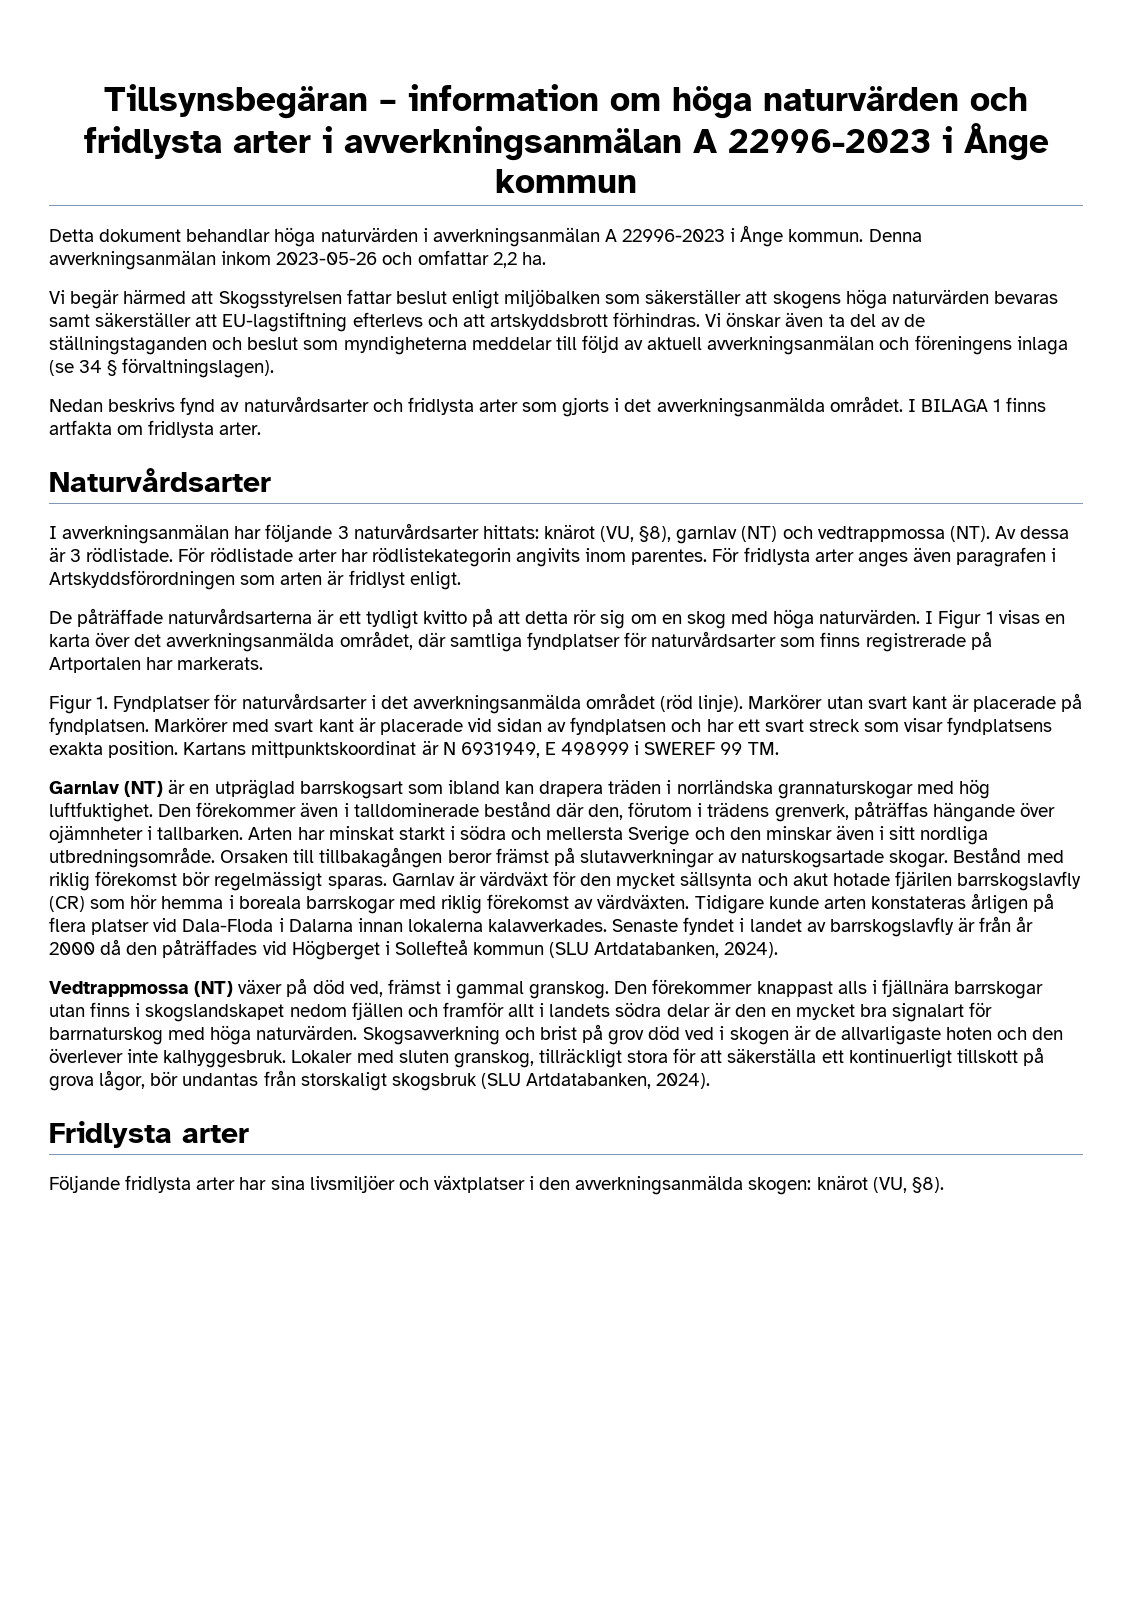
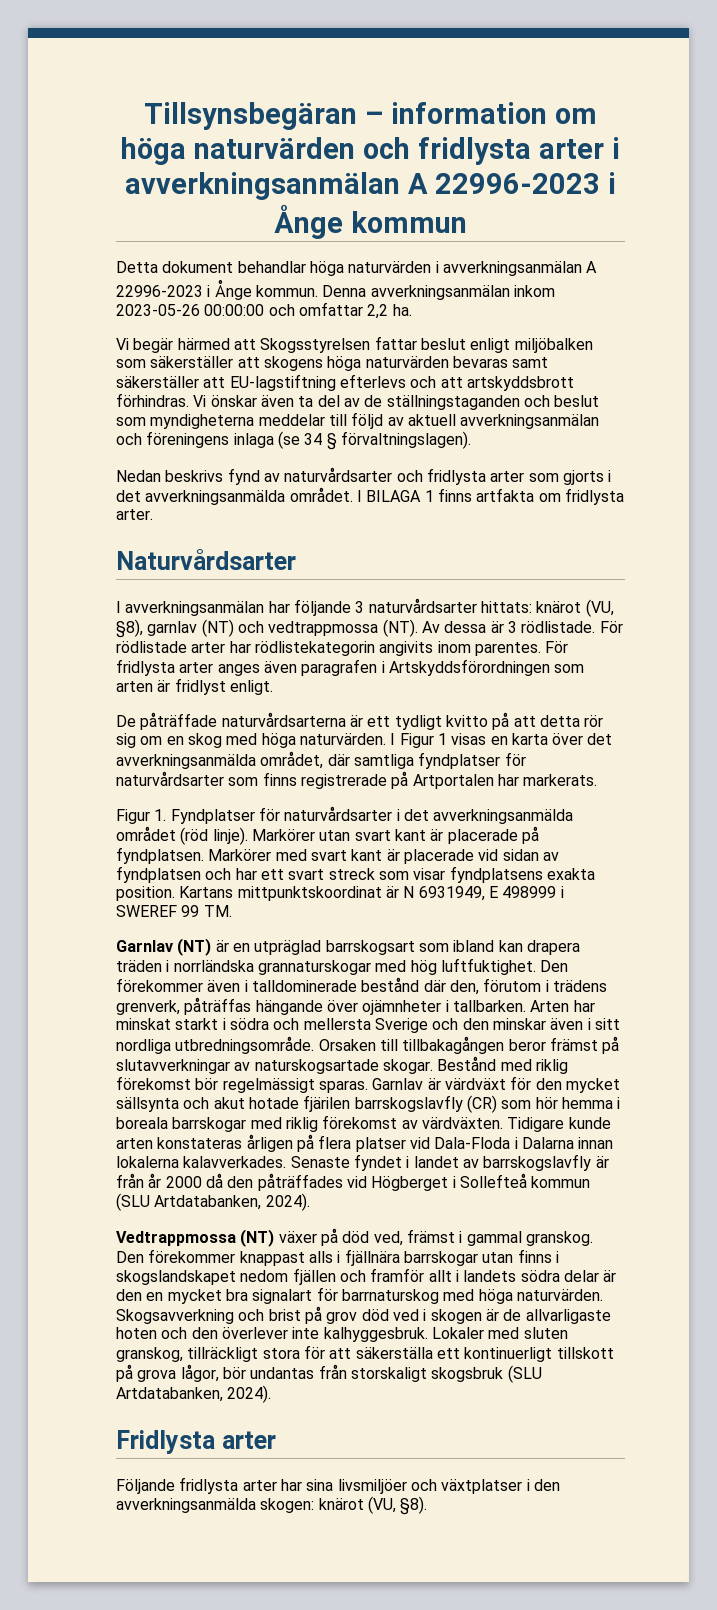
(378, 258) none -> [204,304,265,316] 00:00:00

